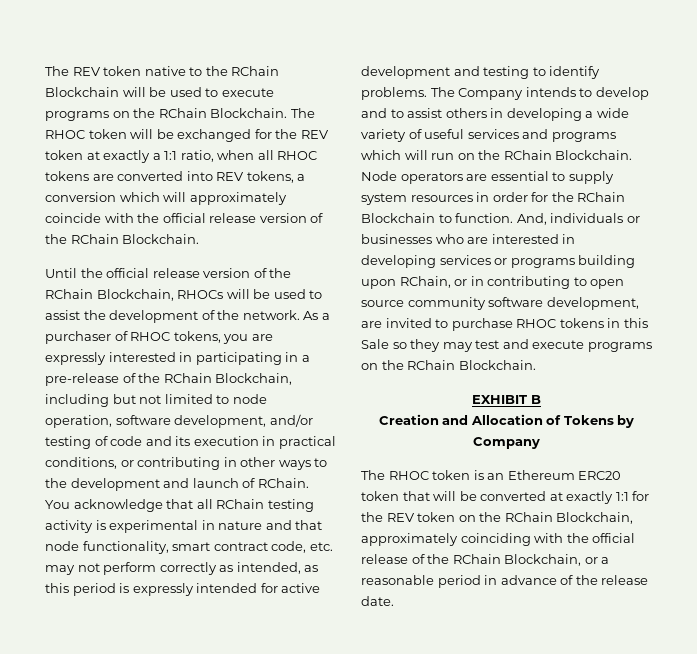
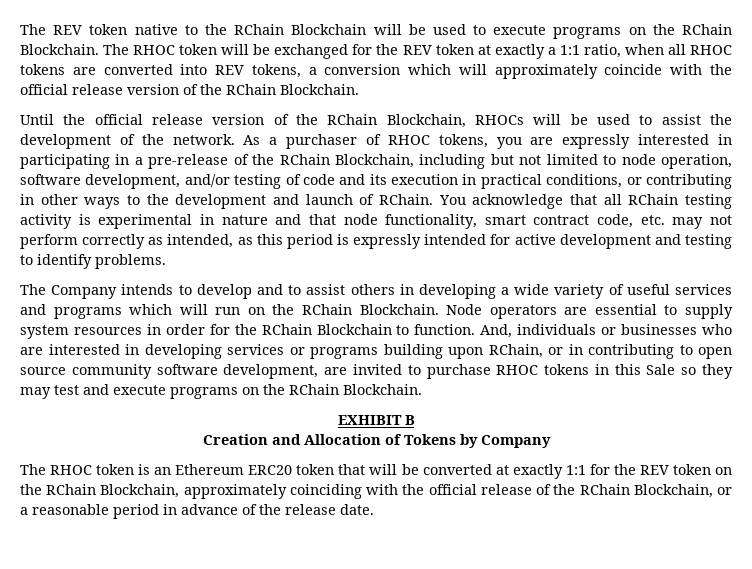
(427, 93) none -> (166, 261) //

